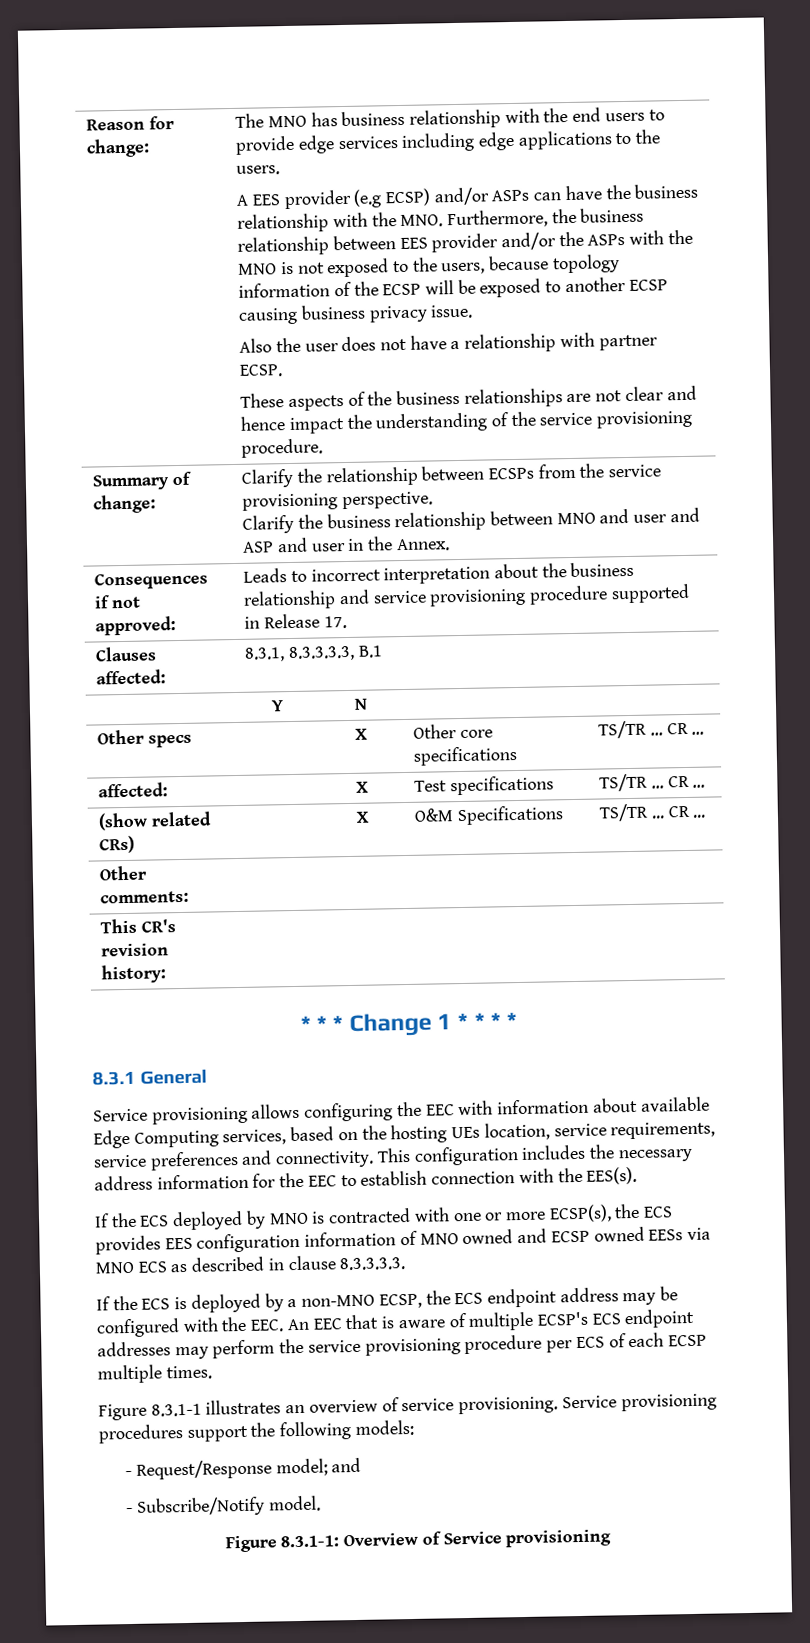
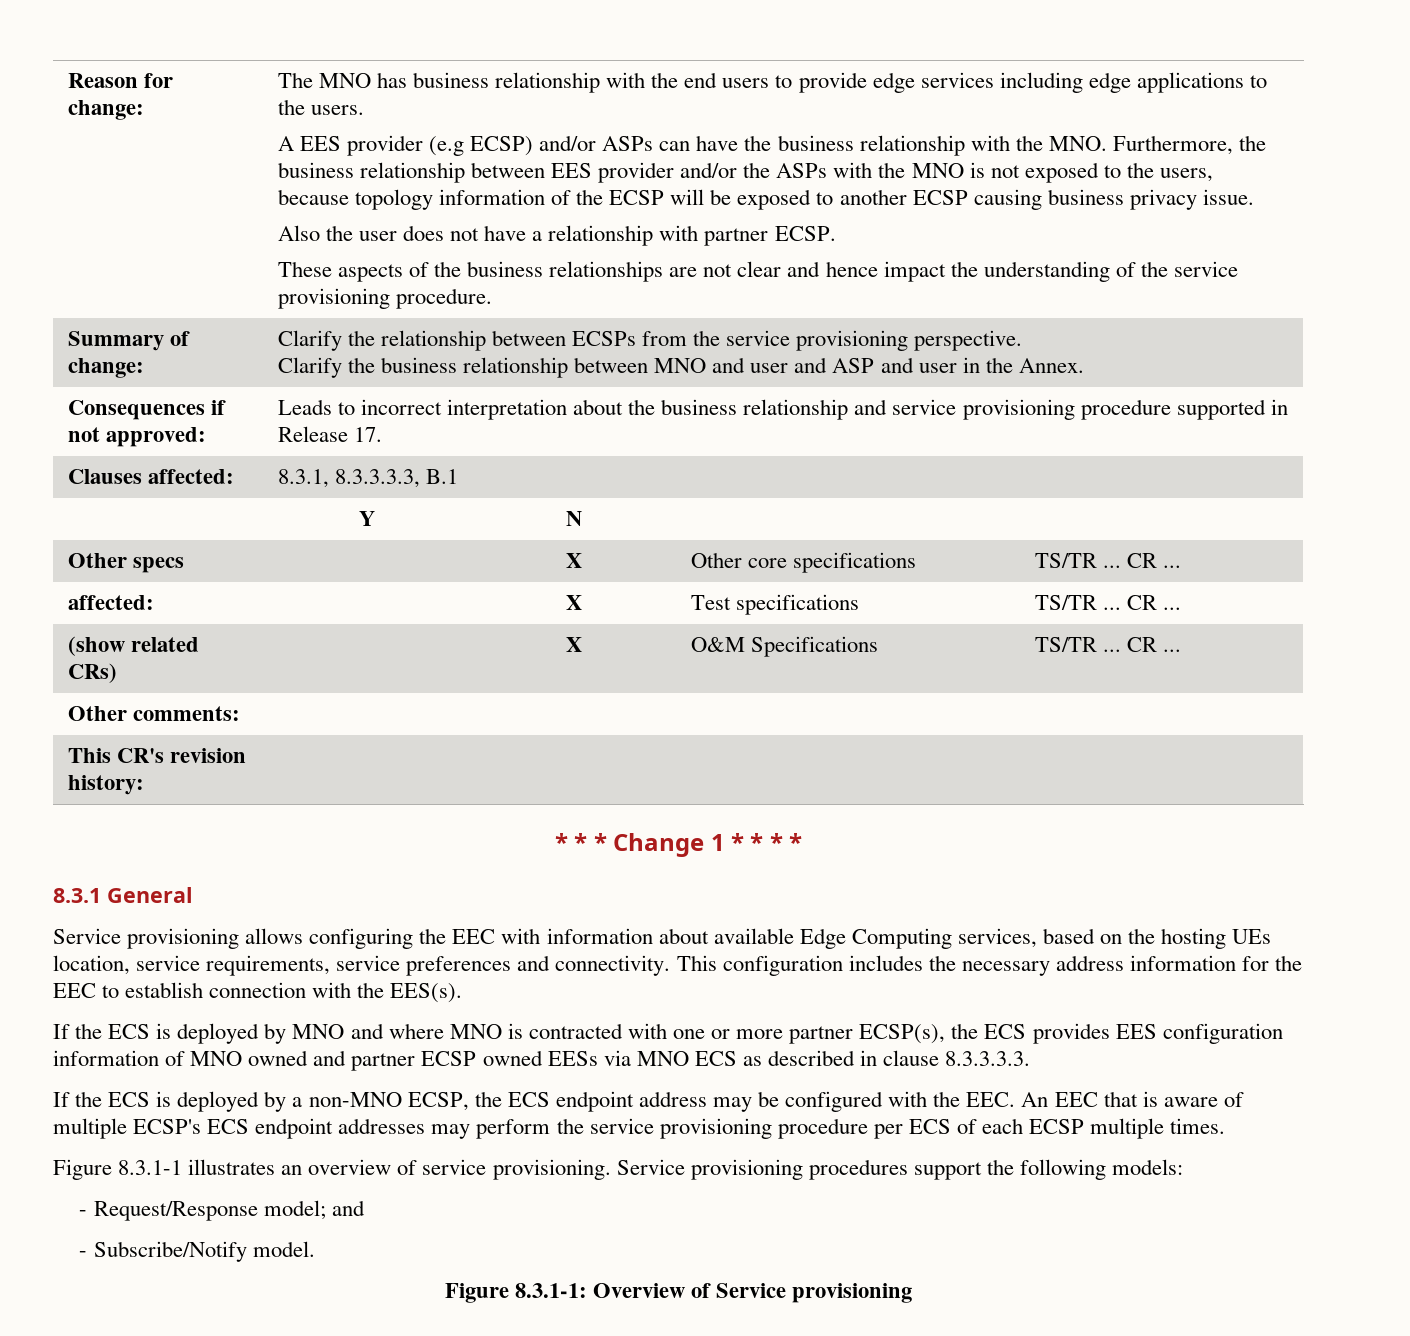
(170, 1221) none -> [156,1023,172,1039] is
(309, 1218) none -> [350,1023,502,1039] and where MNO
(546, 1216) none -> [789,1026,854,1044] partner
(548, 1236) none -> [351,1053,416,1071] partner

